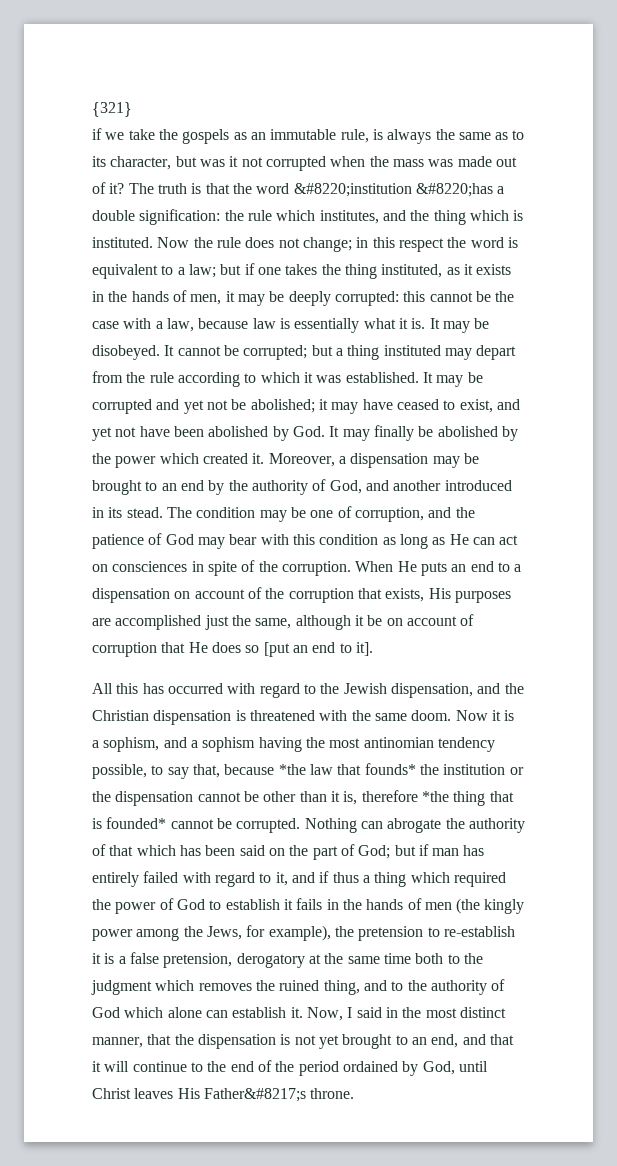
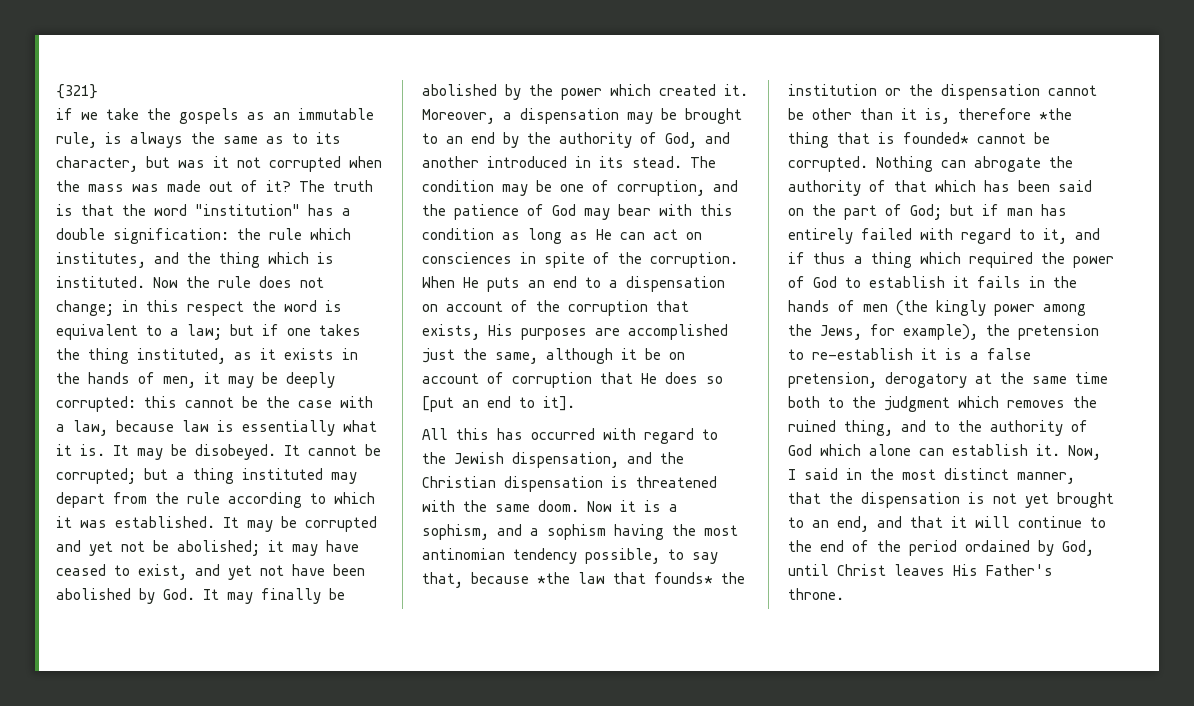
[293,183,493,197] &#8220;institution &#8220;has -> [195,204,334,216] "institution" has
[203,1088,306,1102] Father&#8217;s -> [986,564,1053,576] Father's

